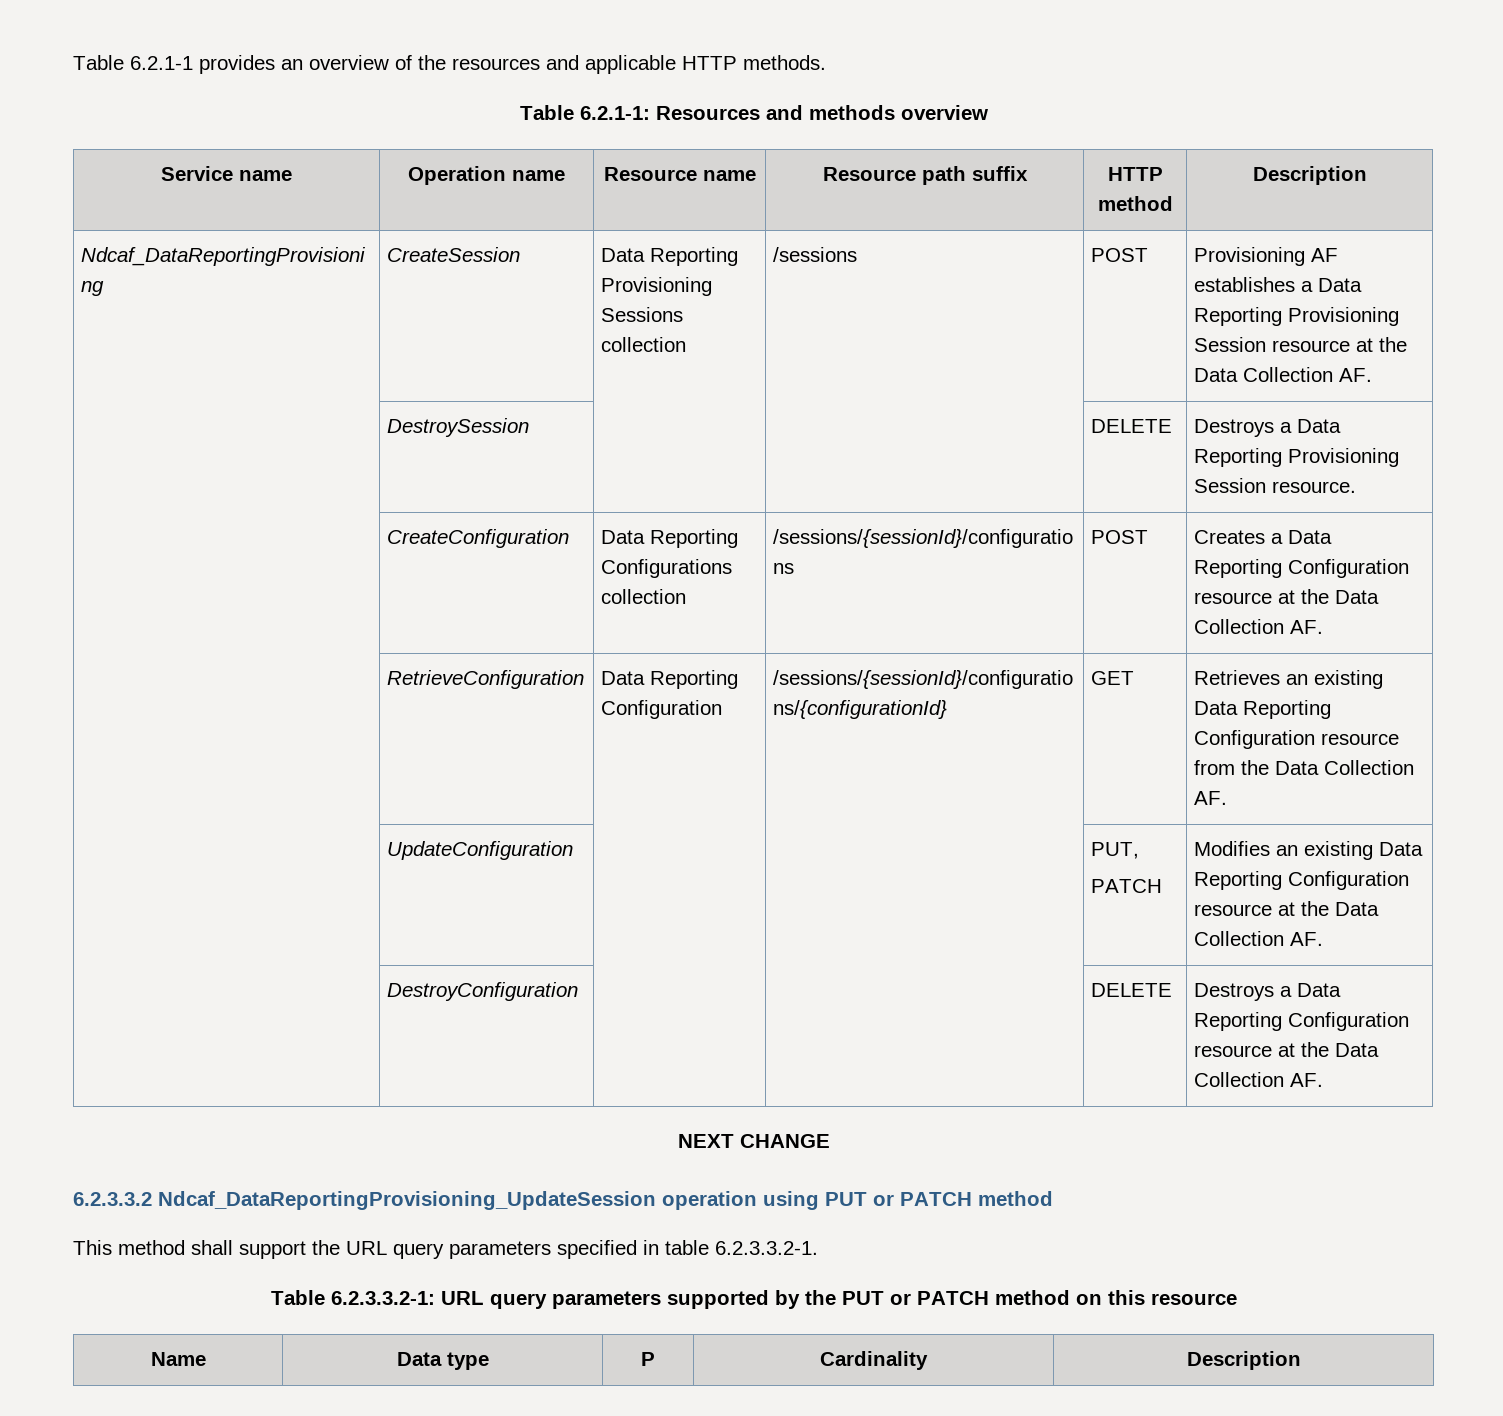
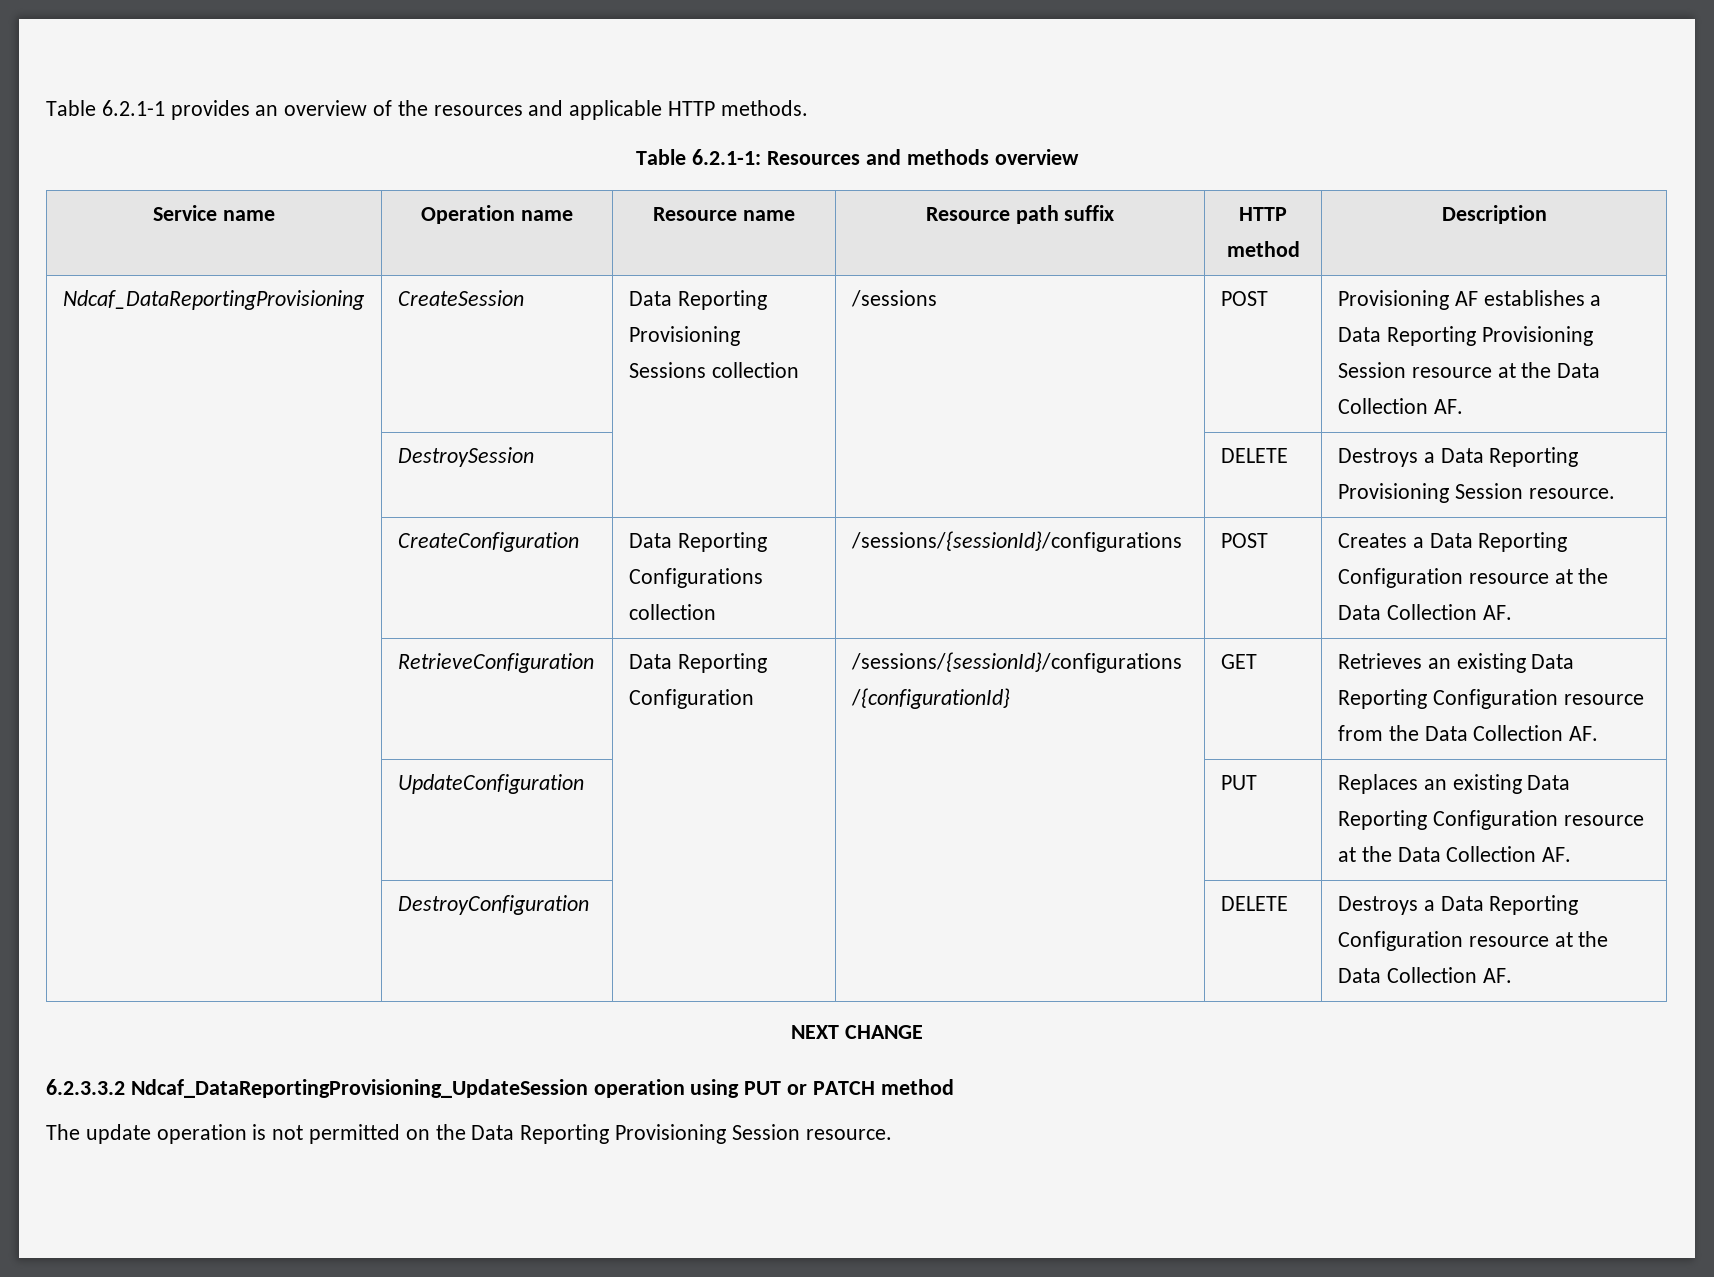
[1091,842,1140,859] [1091,879,1163,893] [1194,841,1271,856] PUT, // PATCH | Modifies -> [1220,775,1257,790] [1337,774,1418,794] PUT | Replaces
[73,1240,818,1259] [270,1290,1237,1309] [150,1352,206,1366] [396,1352,489,1370] [641,1352,655,1366] [820,1351,928,1370] [1186,1351,1301,1370] This method shall support the URL query parameters specified in table 6.2.3.3.2-1. // Table 6.2.3.3.2-1: URL query parameters supported by the PUT or PATCH method on this resource // Name | Data type | P | Cardinality | Description -> [46,1124,892,1144] The update operation is not permitted on the Data Reporting Provisioning Session resource.

